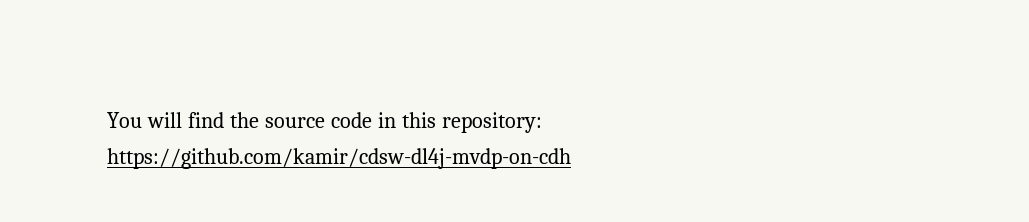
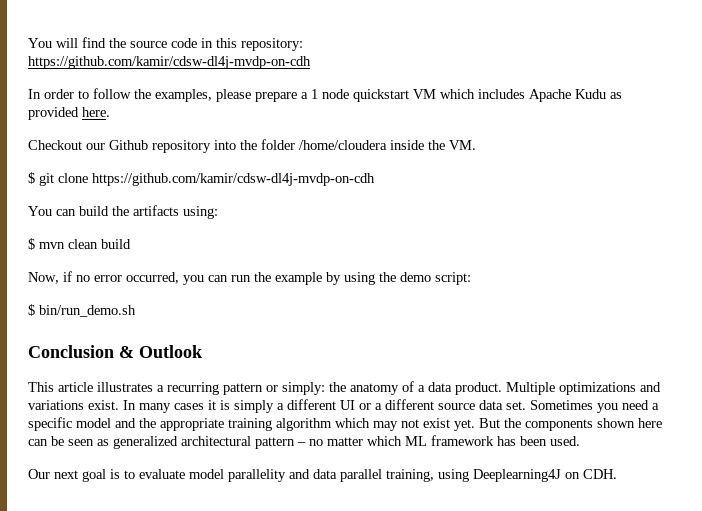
(571, 158) none -> [28,88,622,102] [28,107,110,120] [28,139,476,153] [28,172,375,186] [28,205,218,219] [28,238,131,250] [28,271,471,285] [28,304,136,317] [28,345,202,358] [28,381,661,395] [28,399,659,413] [28,417,662,431] [28,435,580,449] [28,469,617,482] // In order to follow the examples, please prepare a 1 node quickstart VM which includes Apache Kudu as provided here. // Checkout our Github repository into the folder /home/cloudera inside the VM. // $ git clone https://github.com/kamir/cdsw-dl4j-mvdp-on-cdh // You can build the artifacts using: // $ mvn clean build // Now, if no error occurred, you can run the example by using the demo script: // $ bin/run_demo.sh // Conclusion & Outlook // This article illustrates a recurring pattern or simply: the anatomy of a data product. Multiple optimizations and variations exist. In many cases it is simply a different UI or a different source data set. Sometimes you need a specific model and the appropriate training algorithm which may not exist yet. But the components shown here can be seen as generalized architectural pattern – no matter which ML framework has been used. // Our next goal is to evaluate model parallelity and data parallel training, using Deeplearning4J on CDH.

